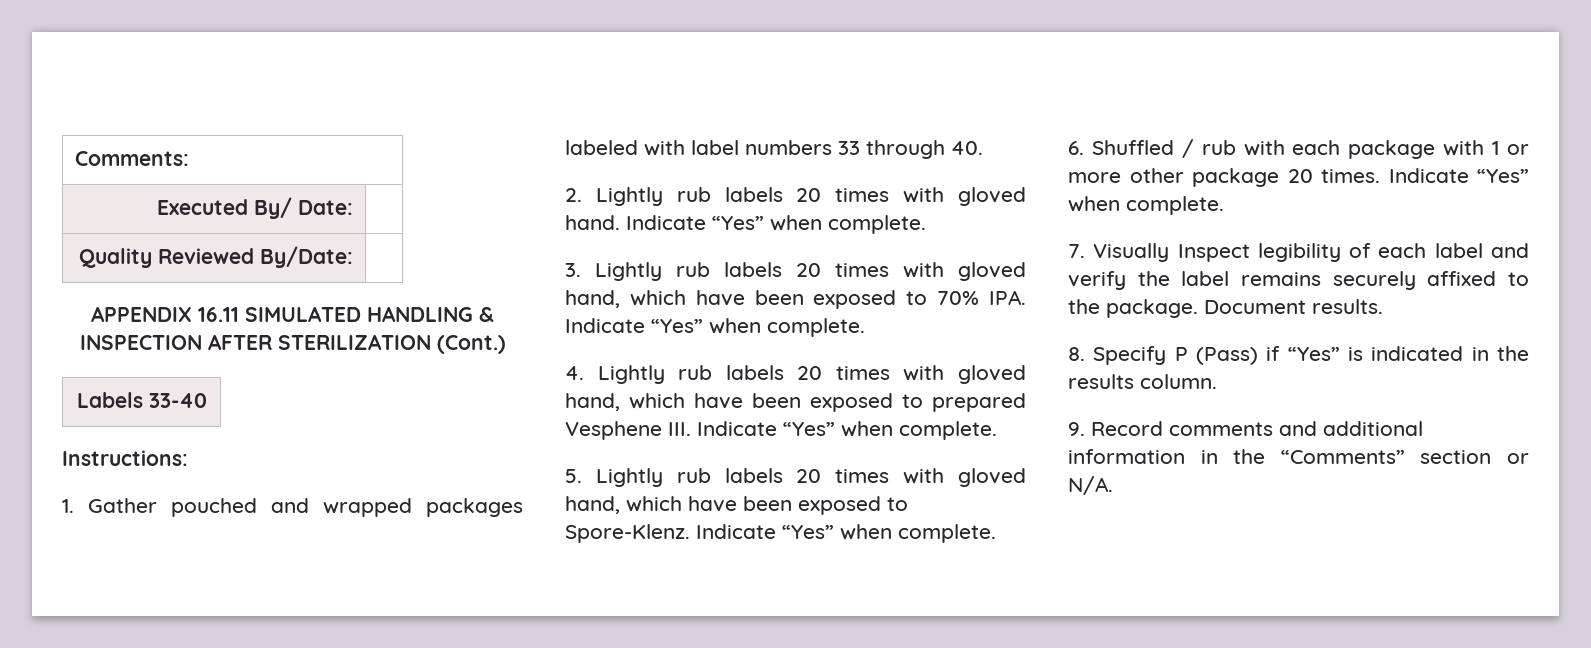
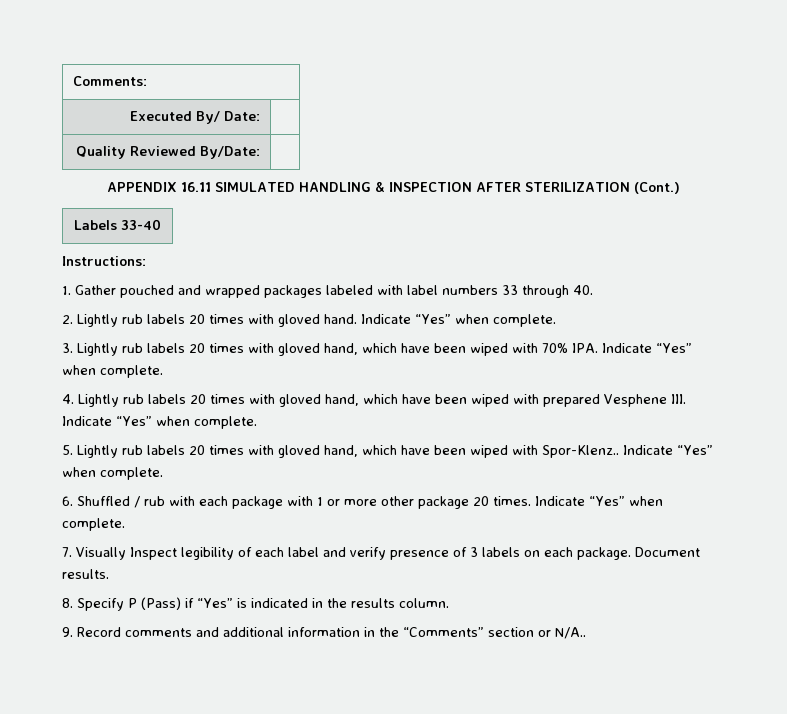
[813,290,928,309] exposed to -> [470,343,538,356] wiped with
[810,393,923,412] exposed to -> [471,394,539,407] wiped with
[798,496,908,515] [565,524,690,543] exposed to Spore-Klenz. -> [470,445,619,458] wiped with Spor-Klenz..
[1137,271,1529,290] [1068,299,1100,314] the label remains securely affixed to the -> [390,547,573,560] presence of 3 labels on each
[1068,476,1113,495] N/A. -> [555,627,586,639] N/A..

